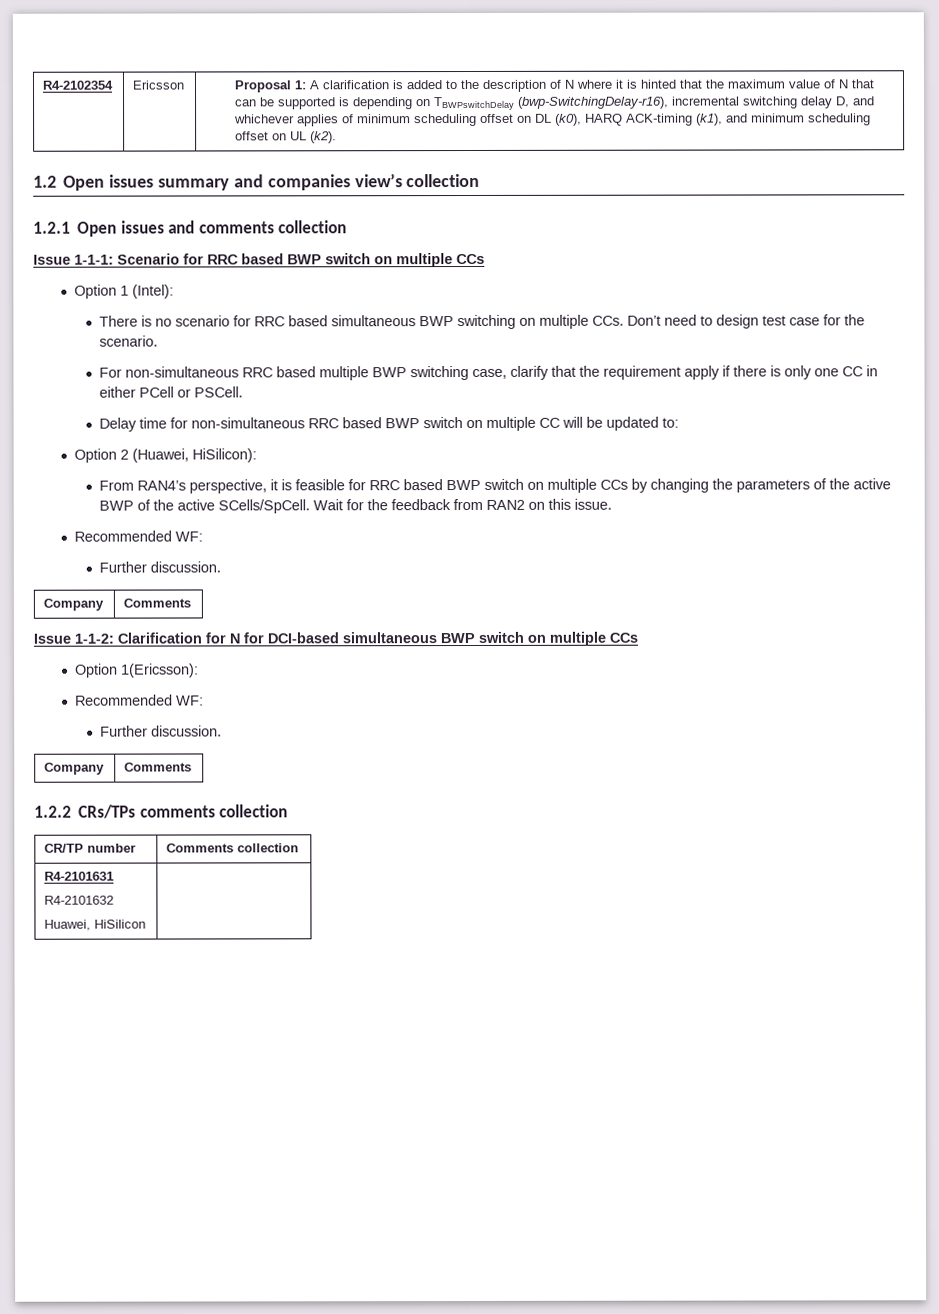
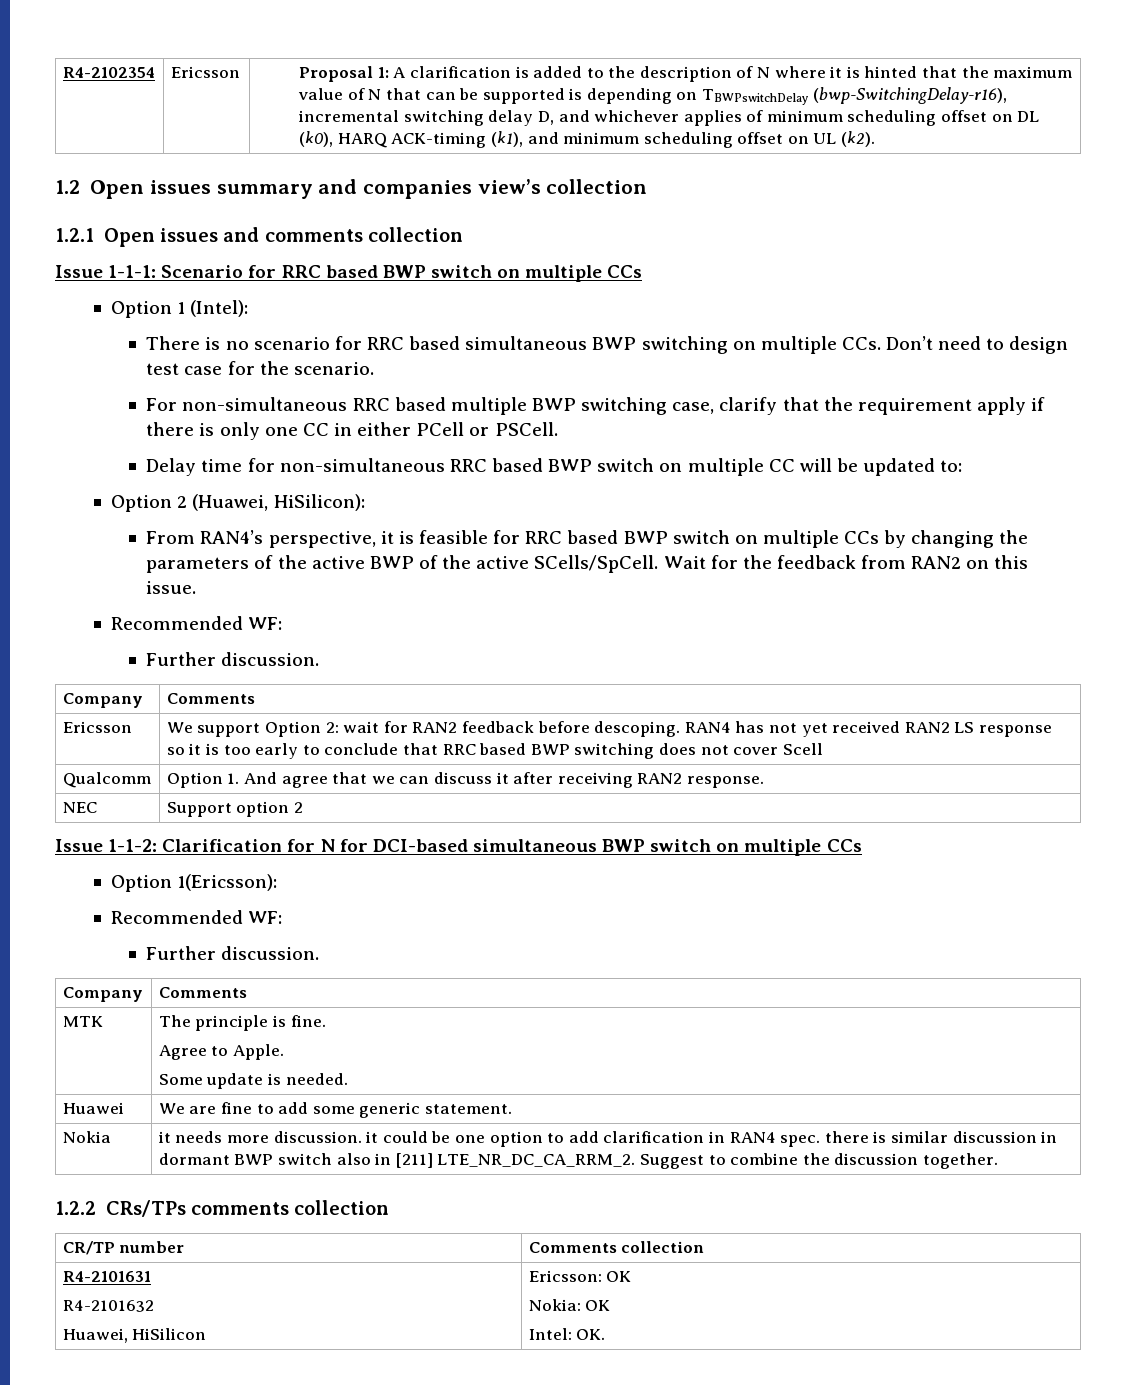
(192, 603) none -> [62,721,132,733] [166,721,1052,737] [166,743,823,759] [62,772,151,788] [166,772,764,788] [62,802,97,813] [166,801,304,817] // Ericsson | We support Option 2: wait for RAN2 feedback before descoping. RAN4 has not yet received RAN2 LS response so it is too early to conclude that RRC based BWP switching does not cover Scell // Qualcomm | Option 1. And agree that we can discuss it after receiving RAN2 response. // NEC | Support option 2
(193, 767) none -> [62,1016,103,1027] [158,1015,326,1031] [158,1044,285,1060] [158,1073,348,1089] [62,1102,124,1114] [158,1102,513,1118] [62,1131,111,1143] [157,1131,1058,1147] [158,1153,998,1169] // MTK | The principle is fine. // Agree to Apple. // Some update is needed. // Huawei | We are fine to add some generic statement. // Nokia | it needs more discussion. it could be one option to add clarification in RAN4 spec. there is similar discussion in dormant BWP switch also in [211] LTE_NR_DC_CA_RRM_2. Suggest to combine the discussion together.
(147, 924) none -> [528,1270,632,1282] [528,1299,611,1311] [528,1328,606,1340] Ericsson: OK // Nokia: OK // Intel: OK.

